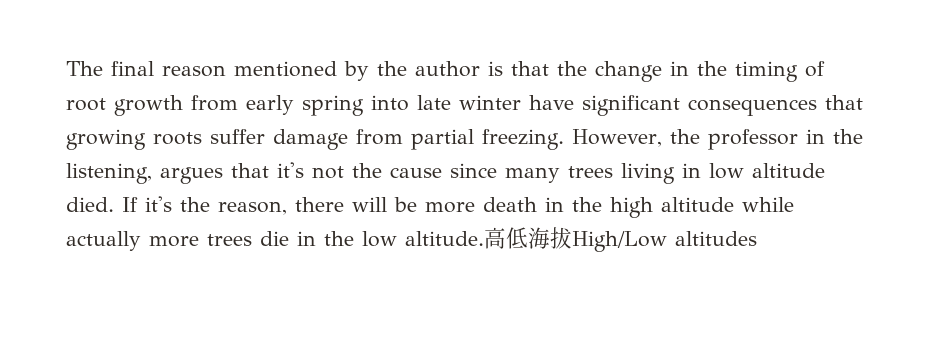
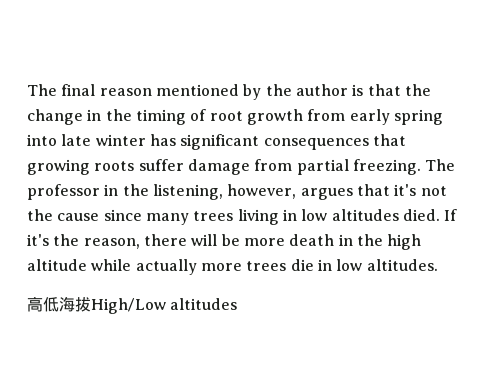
[529,95,574,110] have -> [149,134,176,146] has
[572,129,700,147] However, the -> [425,159,456,171] The
(152, 173) none -> [227,184,297,199] however,
[752,163,825,178] altitude -> [331,209,399,221] altitudes
[324,231,484,247] the low altitude. -> [336,259,438,271] low altitudes. //

